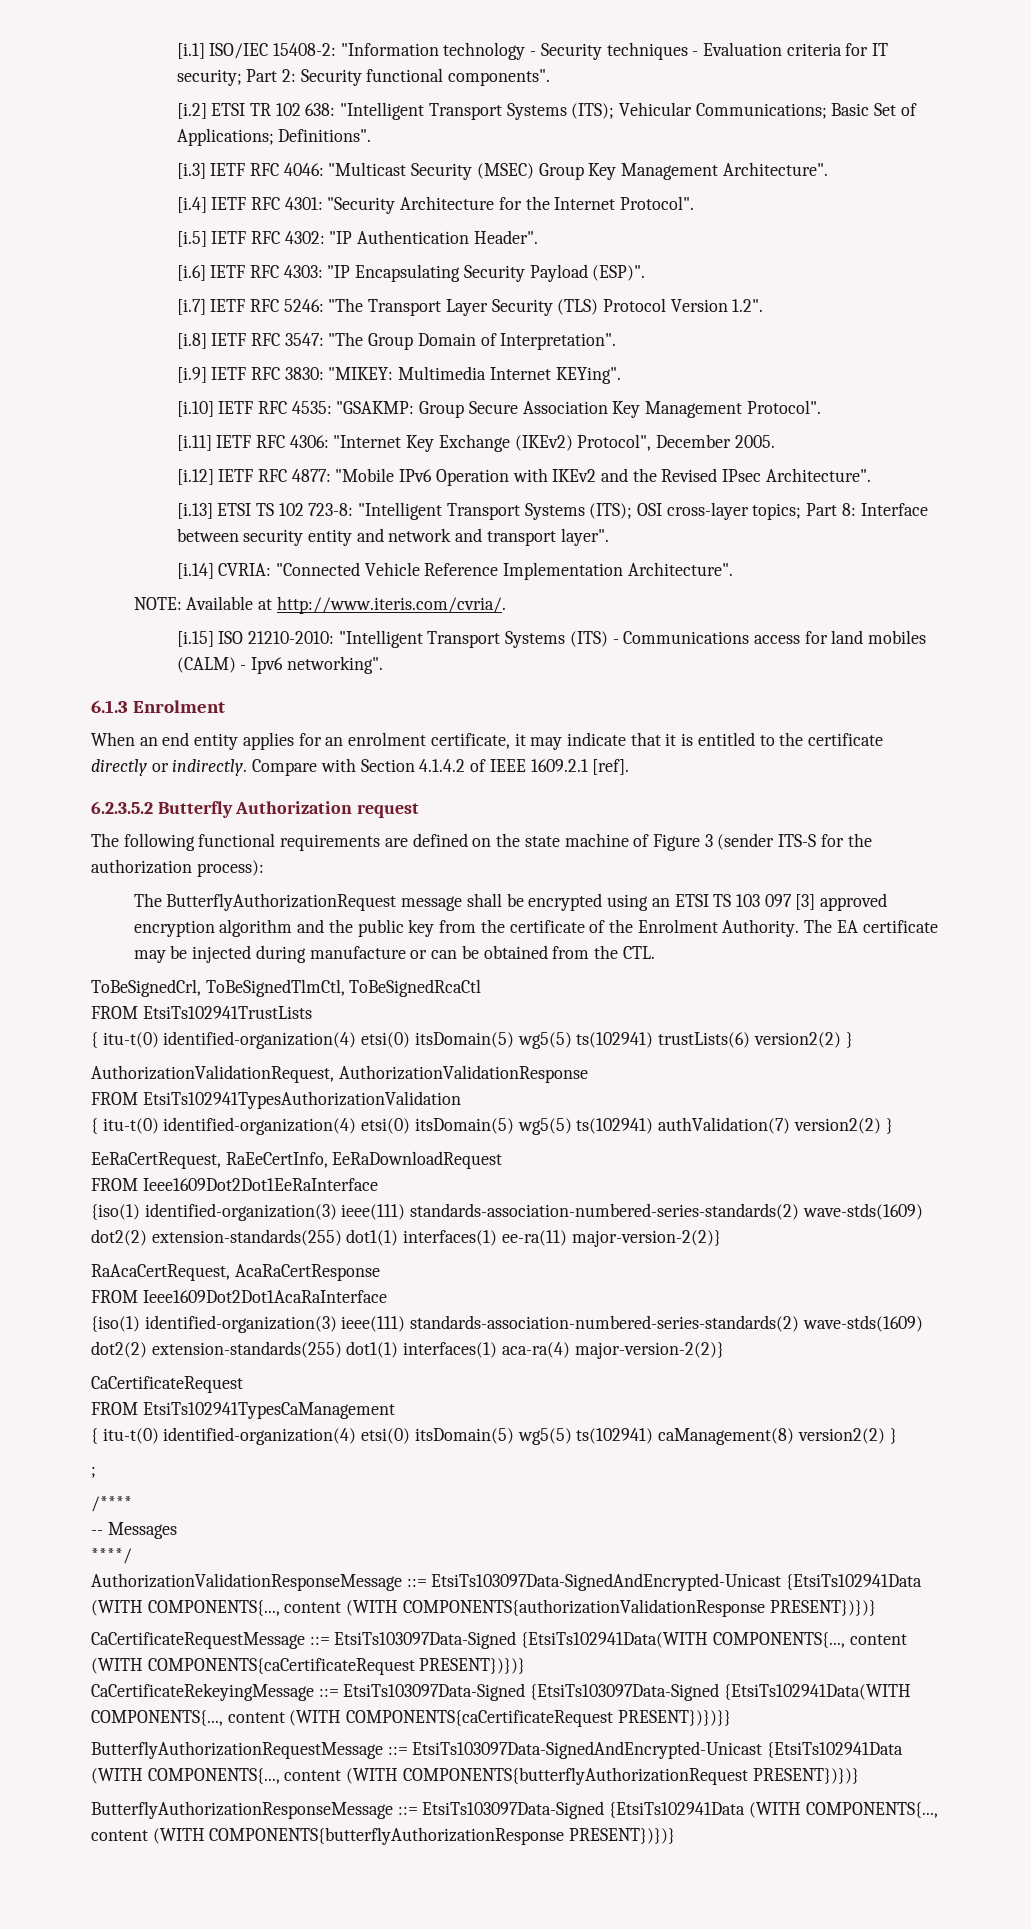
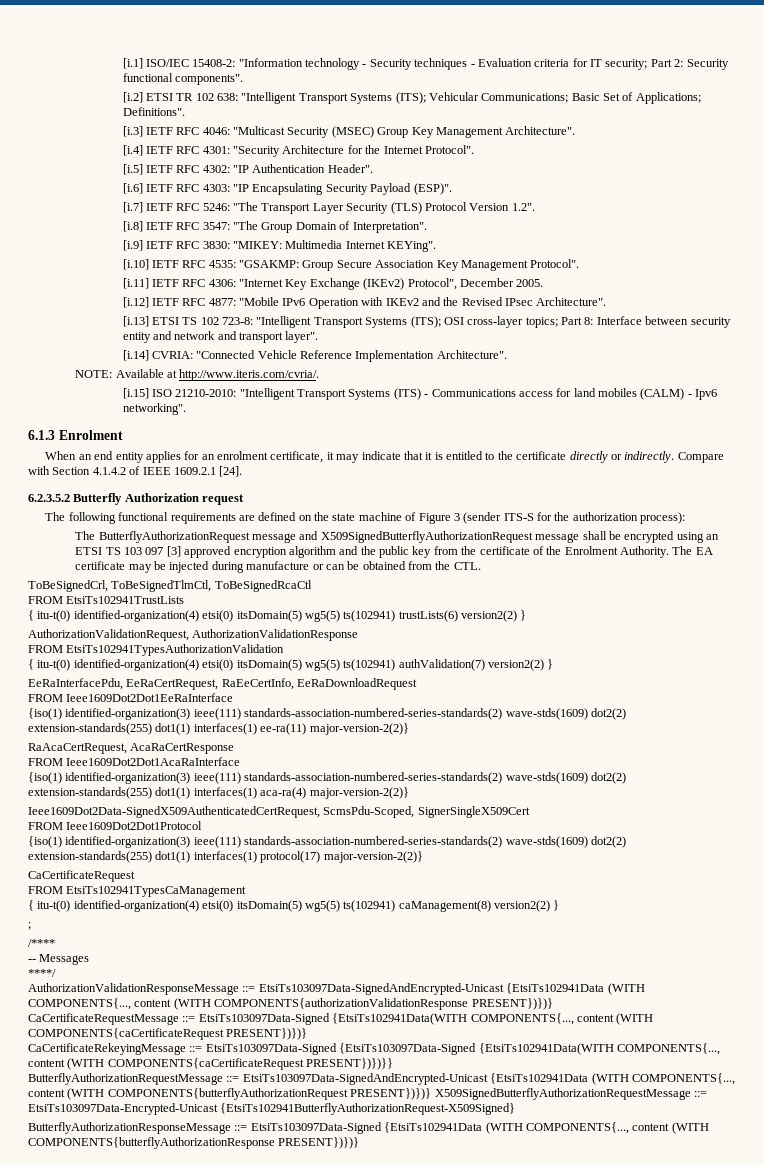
[592,759,630,775] [ref]. -> [219,466,243,477] [24].
(463, 903) none -> [299,531,580,543] and X509SignedButterflyAuthorizationRequest message
(893, 1126) none -> [28,678,123,690] EeRaInterfacePdu,
(724, 1350) none -> [28,806,530,818] [28,821,203,830] [28,836,626,848] [28,851,423,863] // Ieee1609Dot2Data-SignedX509AuthenticatedCertRequest, ScmsPdu-Scoped, SignerSingleX509Cert // FROM Ieee1609Dot2Dot1Protocol // {iso(1) identified-organization(3) ieee(111) standards-association-numbered-series-standards(2) wave-stds(1609) dot2(2) extension-standards(255) dot1(1) interfaces(1) protocol(17) major-version-2(2)}
(859, 1776) none -> [434,1088,707,1100] [28,1103,516,1115] X509SignedButterflyAuthorizationRequestMessage ::= EtsiTs103097Data-Encrypted-Unicast {EtsiTs102941ButterflyAuthorizationRequest-X509Signed}

